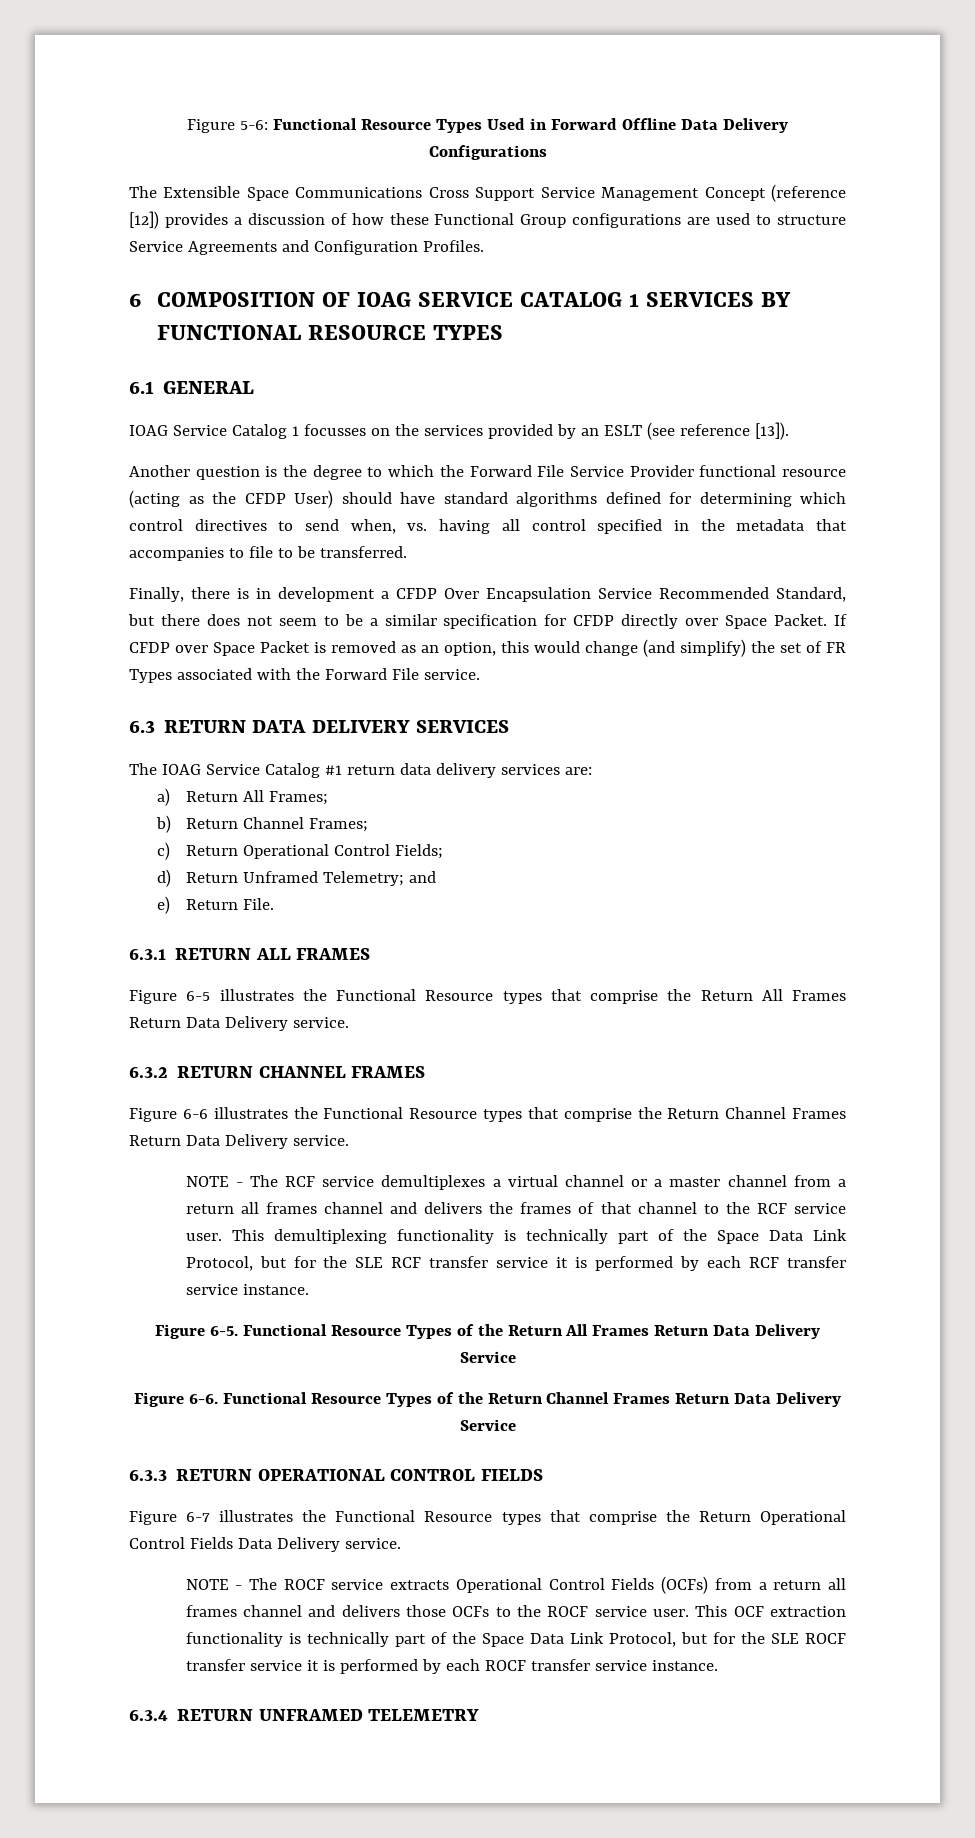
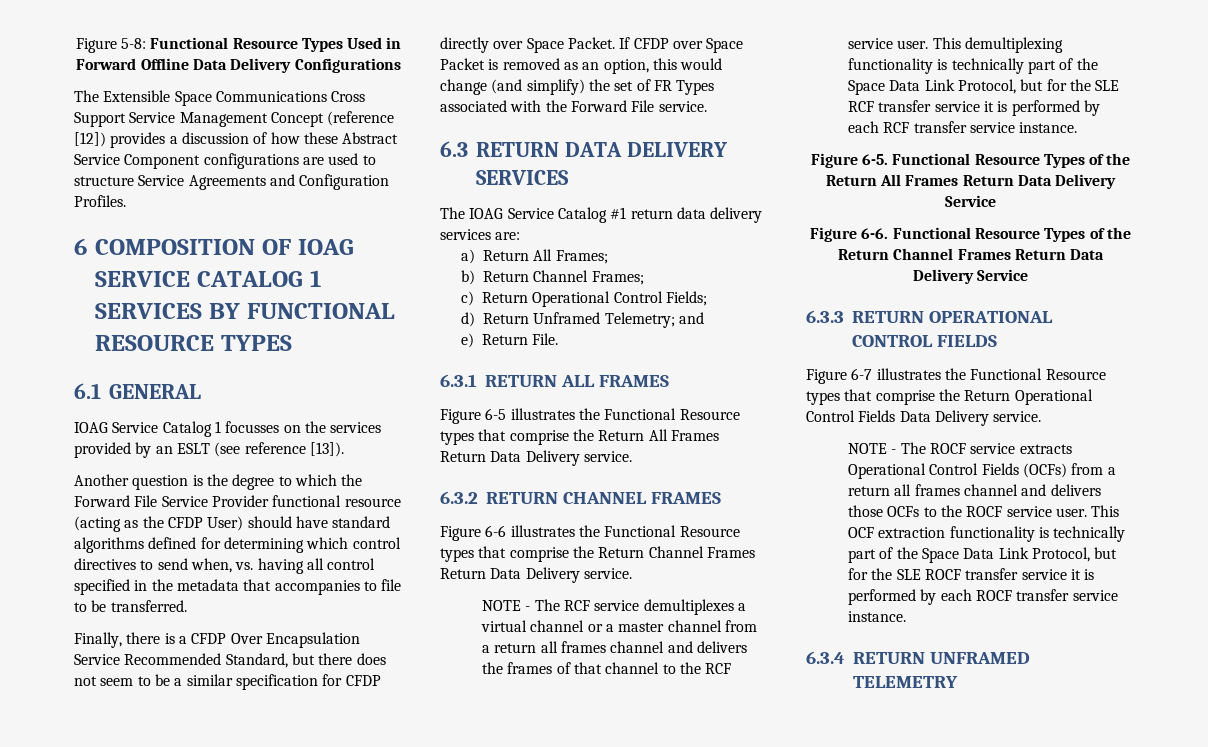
[187,119,269,133] Figure 5-6: -> [75,38,146,53] Figure 5-8:
[434,213,567,228] Functional Group -> [342,132,399,144] [74,154,201,169] Abstract Service Component
[256,587,375,602] in development -> (175, 638) none

